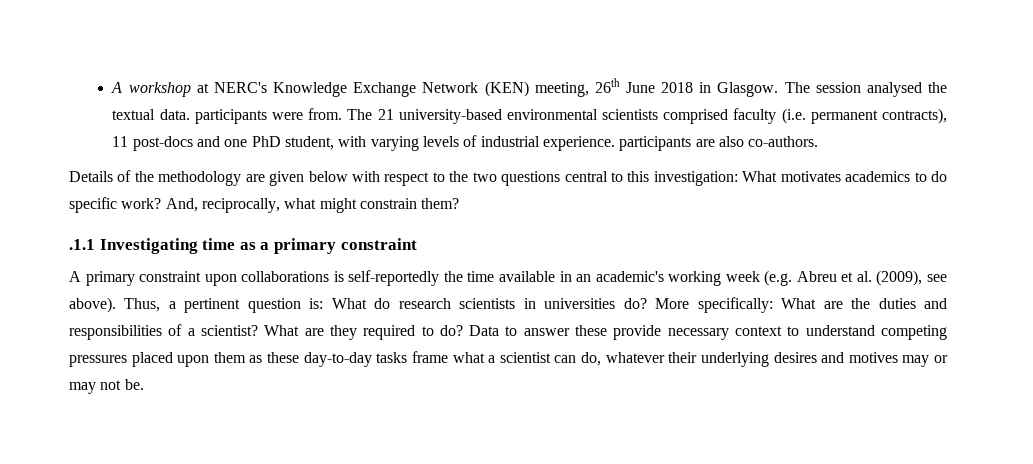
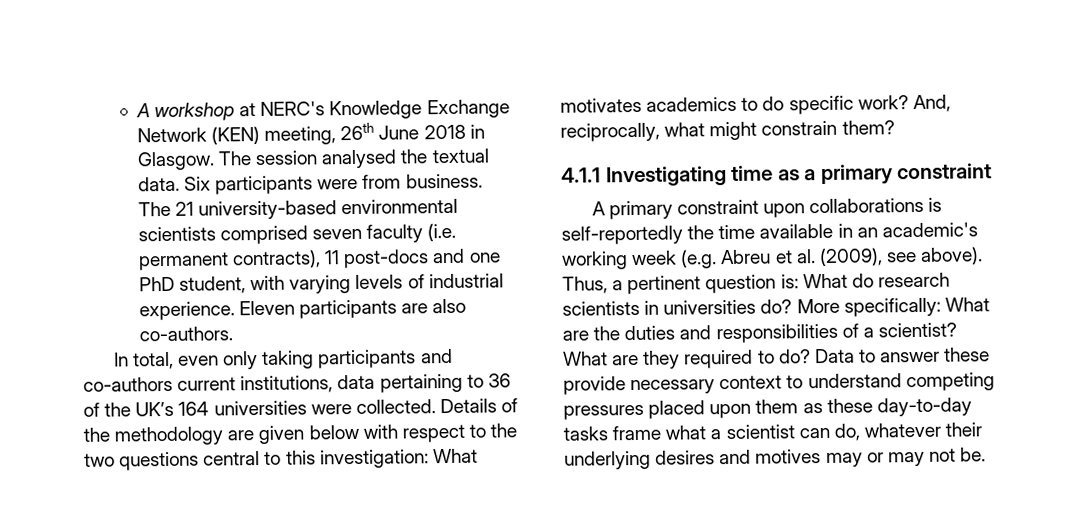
(190, 114) none -> [184,176,212,191] Six
[308,108,343,120] from. -> [362,173,483,189] from business.
(729, 116) none -> [312,228,363,240] seven
(615, 143) none -> [239,300,296,316] Eleven
(819, 141) none -> [113,348,453,370] [83,373,511,394] [83,399,436,417] In total, even only taking participants and co-authors current institutions, data pertaining to 36 of the UK’s 164 universities were collected.
[69,239,95,250] .1.1 -> [561,167,601,183] 4.1.1

